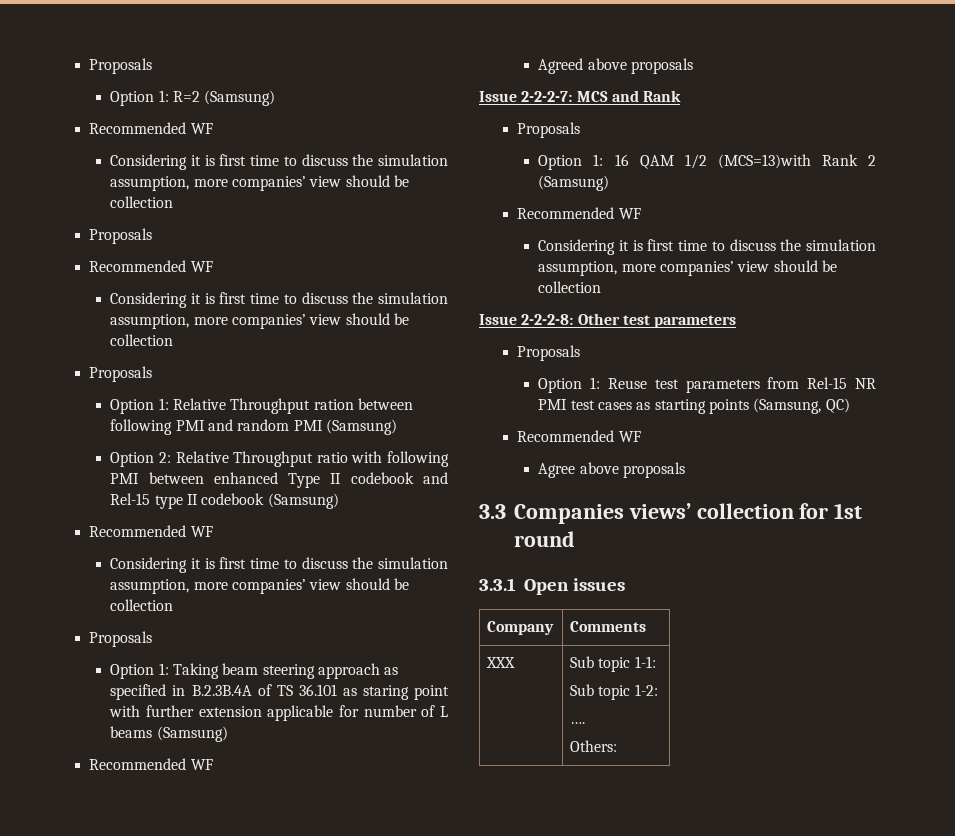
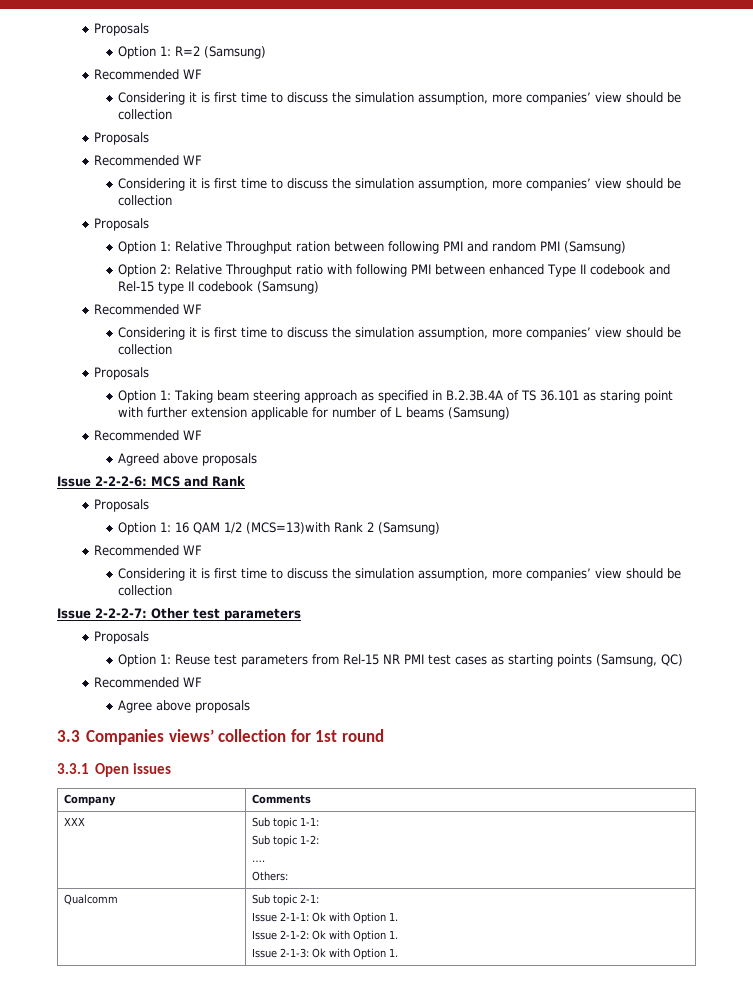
[521,91,573,102] 2-2-2-7: -> [95,476,147,487] 2-2-2-6:
[521,314,574,325] 2-2-2-8: -> [95,608,147,618] 2-2-2-7:
(618, 746) none -> [64,894,119,905] [252,894,320,906] [252,912,399,924] [252,930,399,942] [252,948,399,960] // Qualcomm | Sub topic 2-1: // Issue 2-1-1: Ok with Option 1. // Issue 2-1-2: Ok with Option 1. // Issue 2-1-3: Ok with Option 1.

